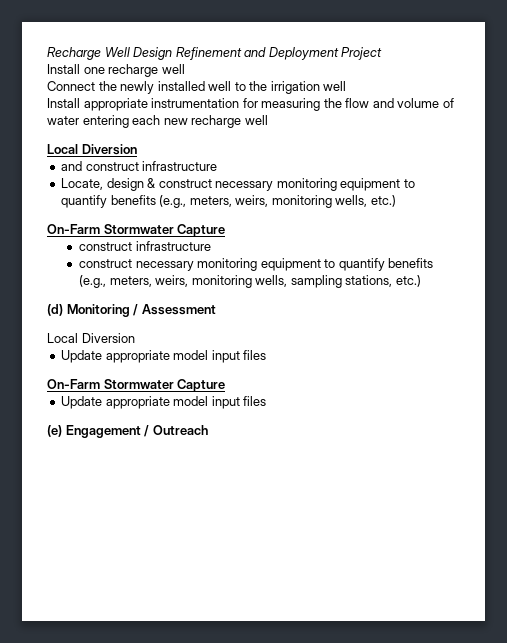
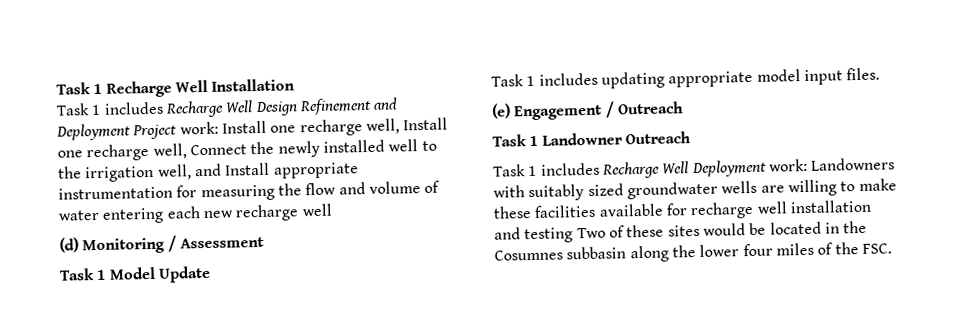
(47, 53) none -> [56,78,296,98] [56,101,164,116] Task 1 Recharge Well Installation // Task 1 includes
[47,64,185,77] // Install one recharge well // -> [179,117,449,137] [57,143,187,162] work: Install one recharge well, Install one recharge well,
[323,81,347,91] well // -> [157,163,222,180] well, and
[47,144,137,155] [61,161,218,171] [61,178,415,191] [61,195,396,208] [47,224,226,237] [79,241,211,251] [79,258,434,271] [79,275,421,288] [47,304,216,317] [47,333,135,343] [61,350,267,363] [47,379,226,392] [61,396,267,409] [47,425,208,438] Local Diversion // and construct infrastructure // Locate, design & construct necessary monitoring equipment to quantify benefits (e.g., meters, weirs, monitoring wells, etc.) // On-Farm Stormwater Capture // construct infrastructure // construct necessary monitoring equipment to quantify benefits (e.g., meters, weirs, monitoring wells, sampling stations, etc.) // (d) Monitoring / Assessment // Local Diversion // Update appropriate model input files // On-Farm Stormwater Capture // Update appropriate model input files // (e) Engagement / Outreach -> [59,235,264,255] [59,265,211,283] [491,67,881,89] [491,101,684,121] [492,131,691,147] [493,157,896,179] [493,178,897,202] [493,199,872,220] [494,220,868,244] [494,242,892,263] (d) Monitoring / Assessment // Task 1 Model Update // Task 1 includes updating appropriate model input files. // (e) Engagement / Outreach // Task 1 Landowner Outreach // Task 1 includes Recharge Well Deployment work: Landowners with suitably sized groundwater wells are willing to make these facilities available for recharge well installation and testing Two of these sites would be located in the Cosumnes subbasin along the lower four miles of the FSC.

